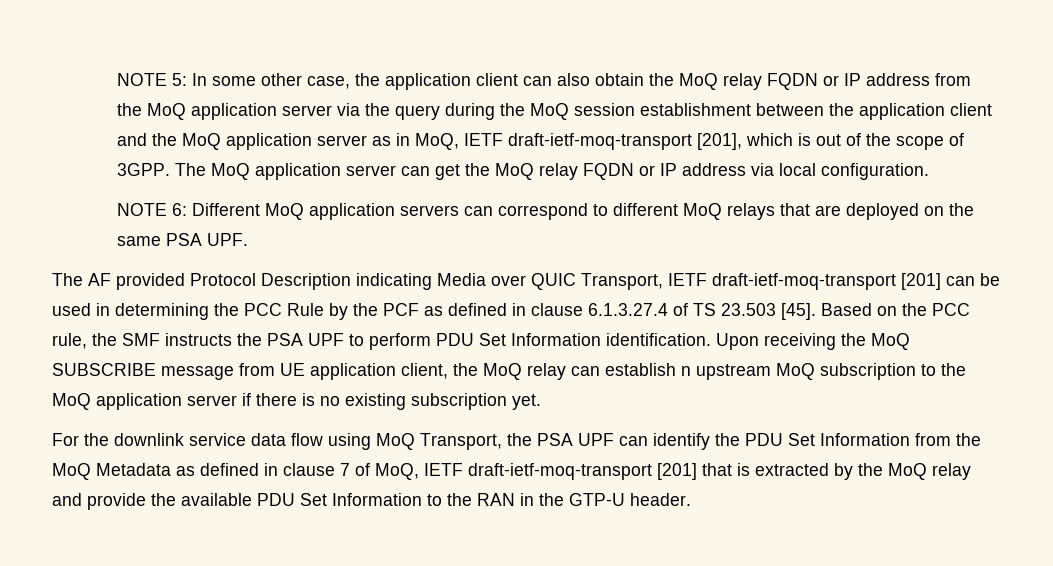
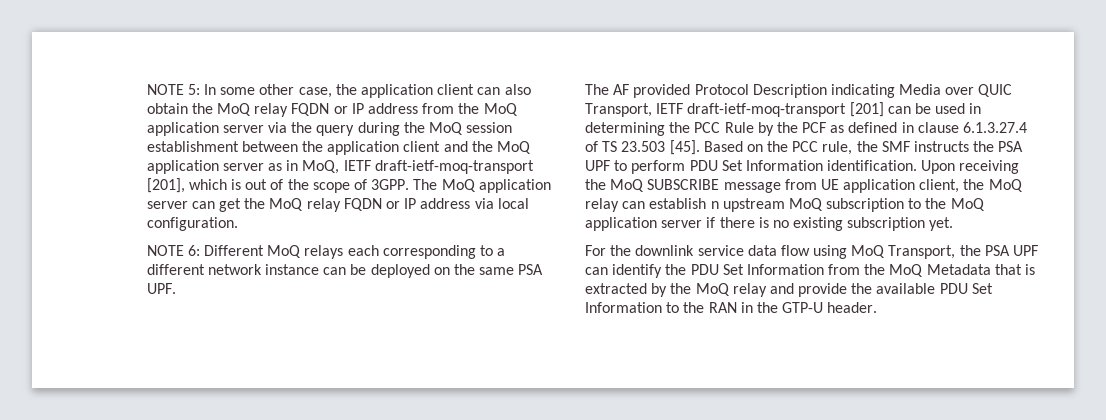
[309,203,842,220] application servers can correspond to different MoQ relays that are -> [304,245,506,259] [146,264,367,275] relays each corresponding to a different network instance can be
[176,463,697,480] as defined in clause 7 of MoQ, IETF draft-ietf-moq-transport [201] -> (991, 269) none

